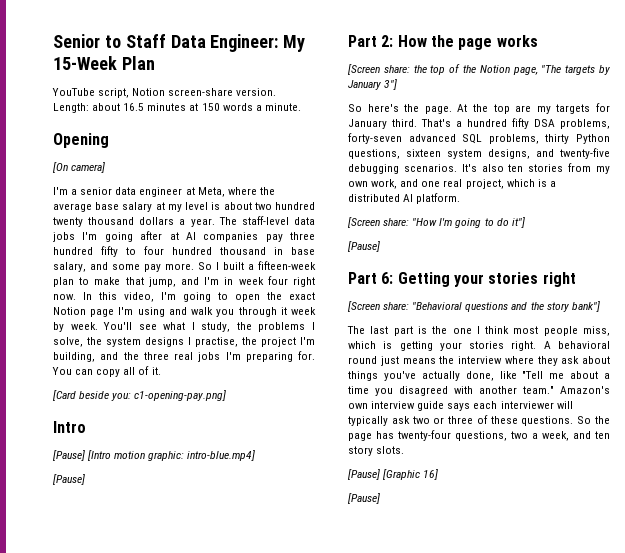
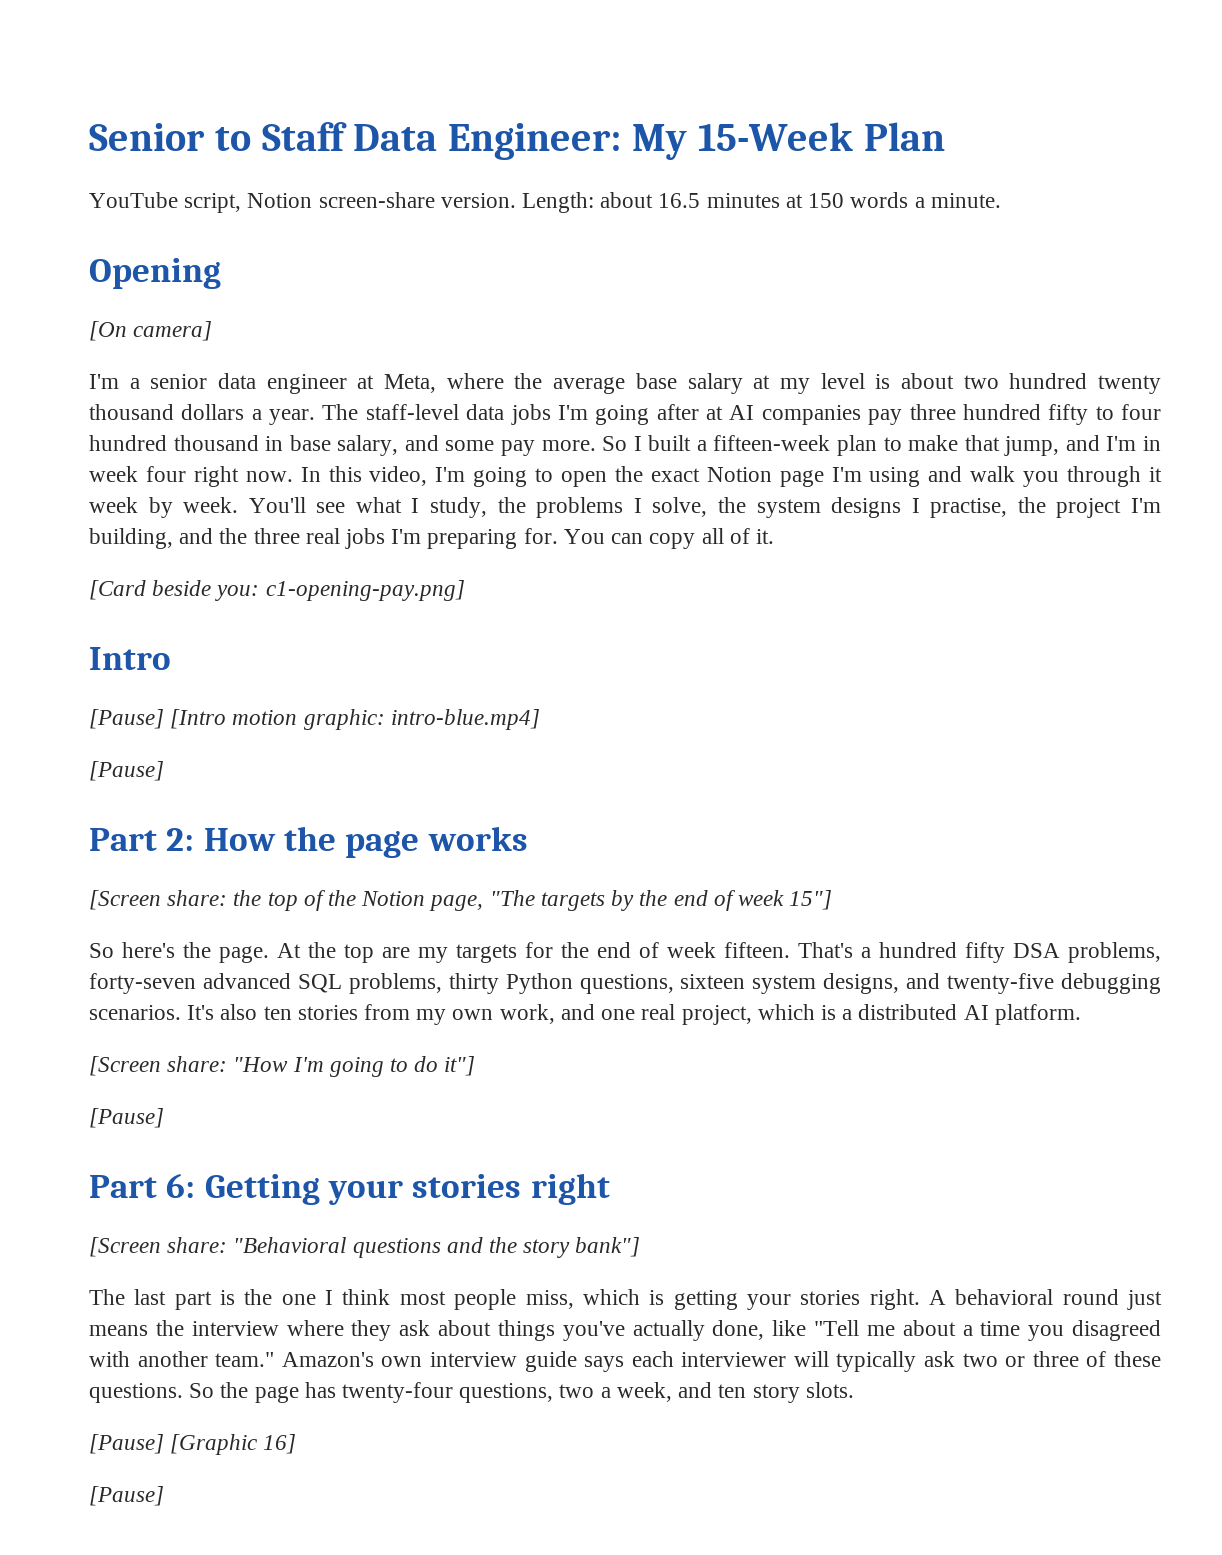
[348,79,398,90] January 3"] -> [639,890,833,911] the end of week 15"]
[348,119,417,129] January third. -> [561,942,790,958] the end of week fifteen.

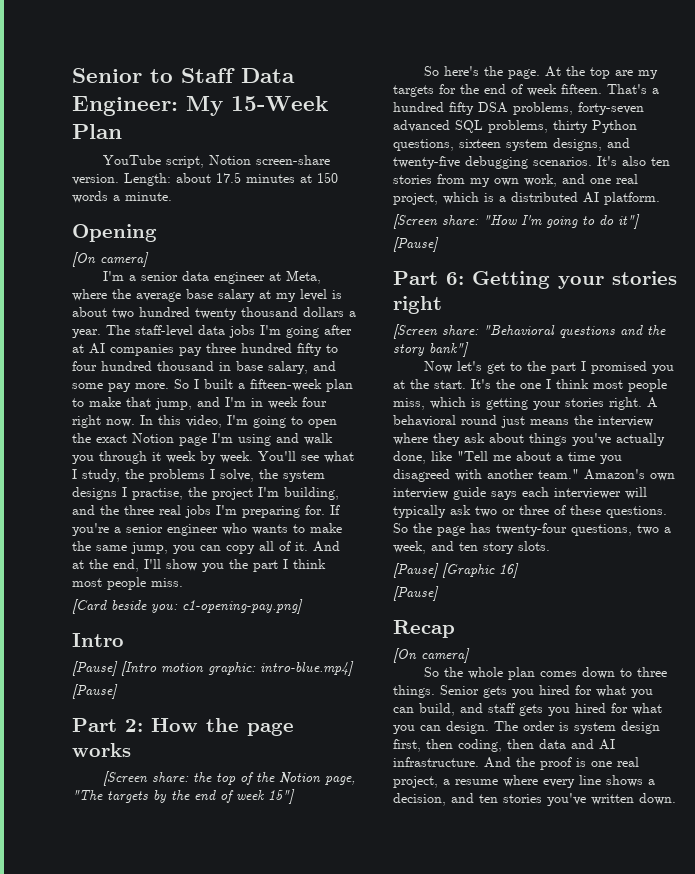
[658,193,701,208] 16.5 -> [216,172,241,183] 17.5
[563,529,605,544] You -> [330,505,340,515] [72,523,342,536] [72,541,195,554] If you're a senior engineer who wants to make the same jump, you
(774, 536) none -> [313,541,340,552] [72,559,326,572] [72,577,183,590] And at the end, I'll show you the part I think most people miss.
[89,1289,236,1310] The last part is -> [423,361,674,374] [393,379,491,389] Now let's get to the part I promised you at the start. It's
(164, 1496) none -> [393,620,455,638] [393,648,470,663] [423,667,667,680] [393,685,653,698] [393,703,662,716] [393,721,660,734] [393,739,615,752] [393,757,639,770] [393,775,655,788] [393,793,676,806] // Recap // [On camera] // So the whole plan comes down to three things. Senior gets you hired for what you can build, and staff gets you hired for what you can design. The order is system design first, then coding, then data and AI infrastructure. And the proof is one real project, a resume where every line shows a decision, and ten stories you've written down.

